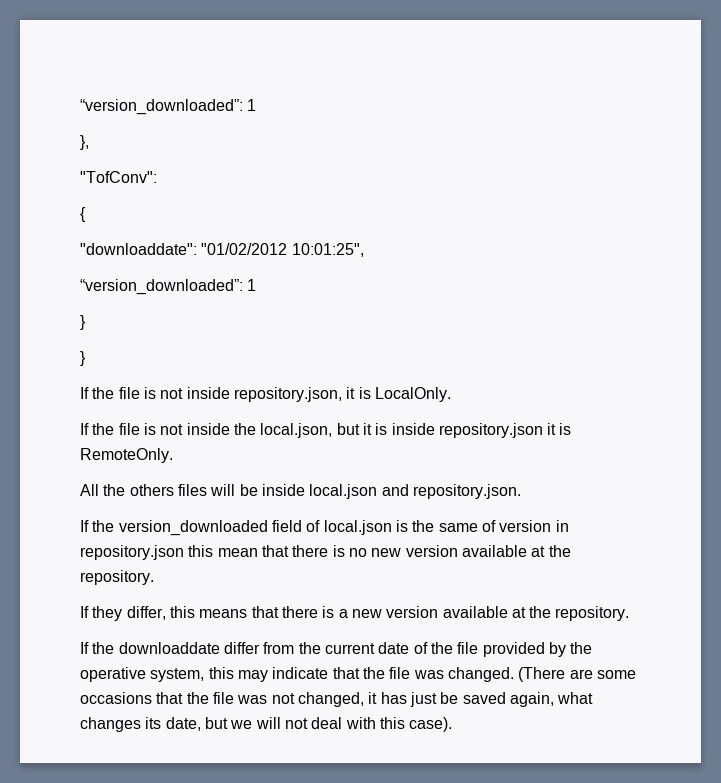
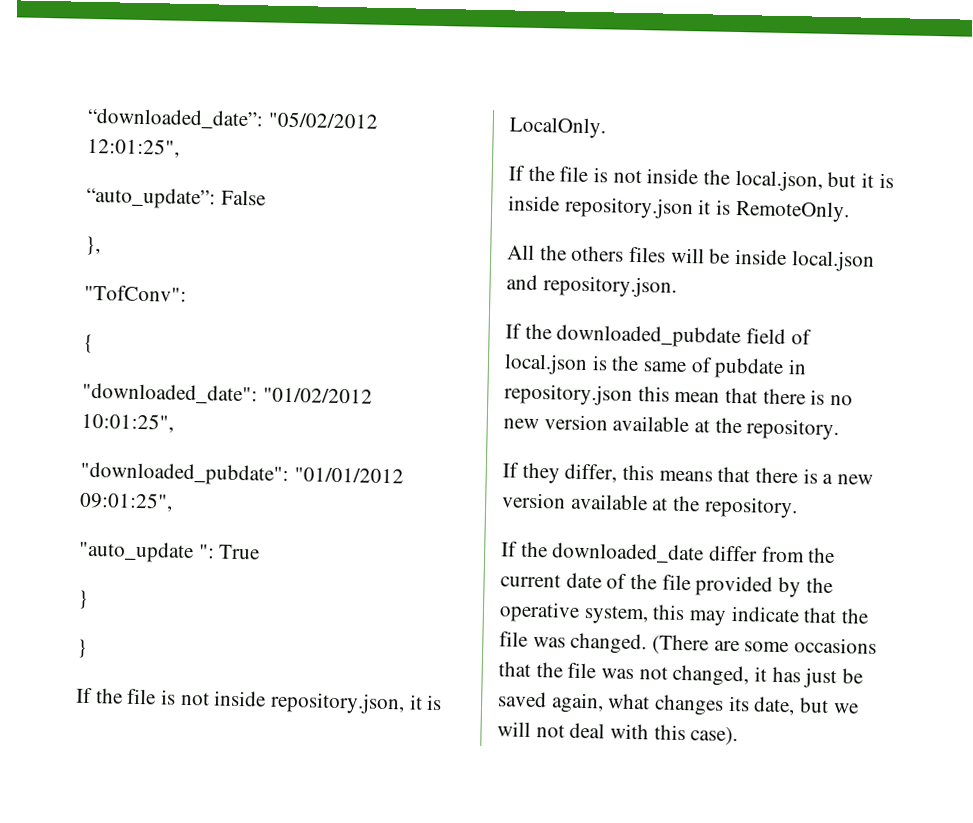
[80,99,257,115] “version_downloaded”: 1 -> [87,107,379,130] [87,137,180,158] [86,186,266,210] “downloaded_date”: "05/02/2012 12:01:25", // “auto_update”: False
[80,243,197,255] "downloaddate": -> [82,382,258,405] "downloaded_date":
[80,279,257,295] “version_downloaded”: 1 -> [80,461,404,487] [79,491,173,512] [78,540,261,564] "downloaded_pubdate": "01/01/2012 09:01:25", // "auto_update ": True
[118,520,268,536] version_downloaded -> [556,324,742,349] downloaded_pubdate
[499,520,552,532] version -> [714,357,785,380] pubdate
[118,642,220,654] downloaddate -> [551,542,705,564] downloaded_date

